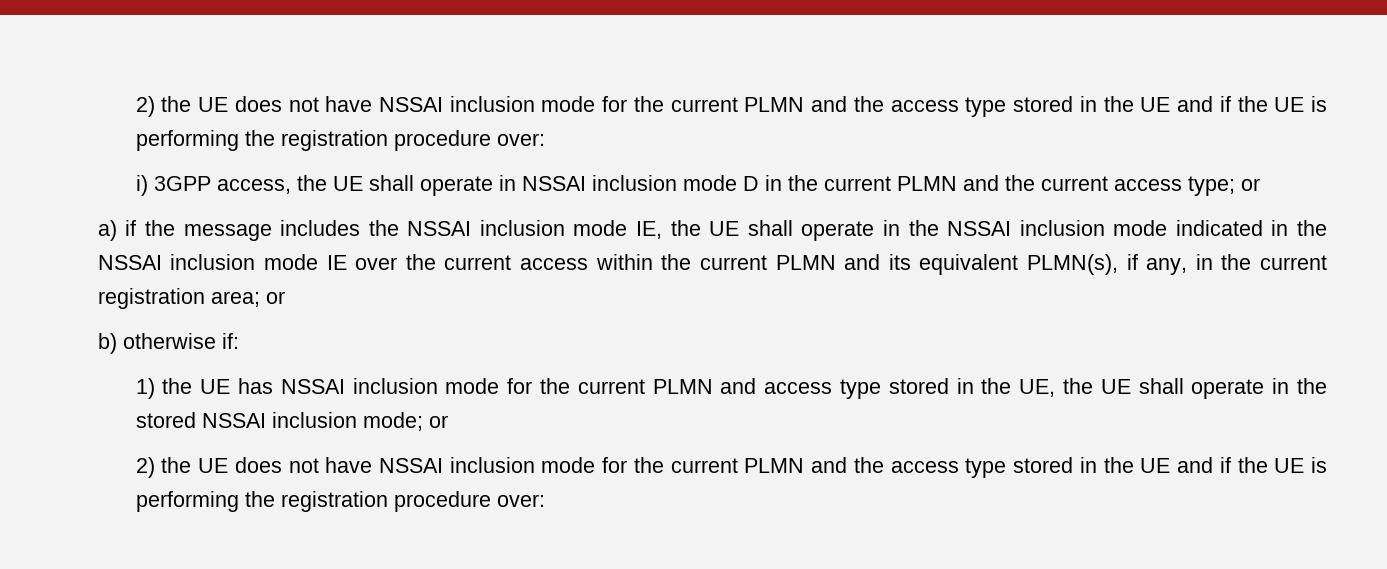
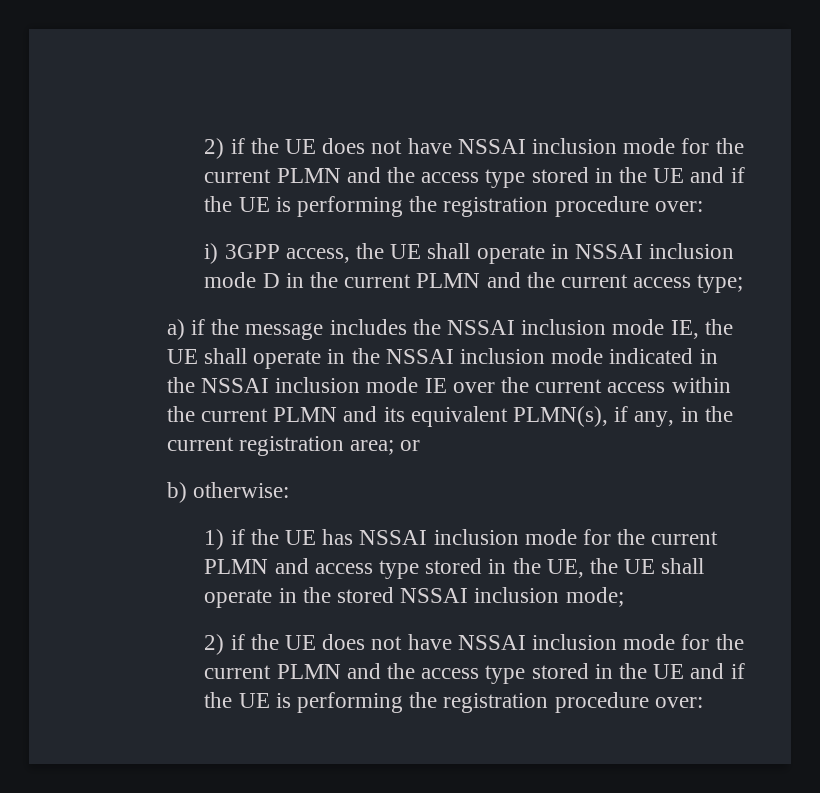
[135,96,155,117] 2) -> [204,138,245,159] 2) if
[1240,178,1260,191] or -> (744, 283) none
[122,333,239,349] otherwise if: -> [192,482,289,498] otherwise:
(155, 388) none -> [230,529,245,545] if
[428,415,448,428] [135,457,155,478] or // 2) -> [204,634,245,655] // 2) if

